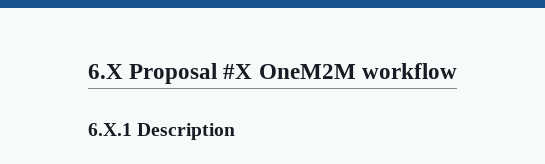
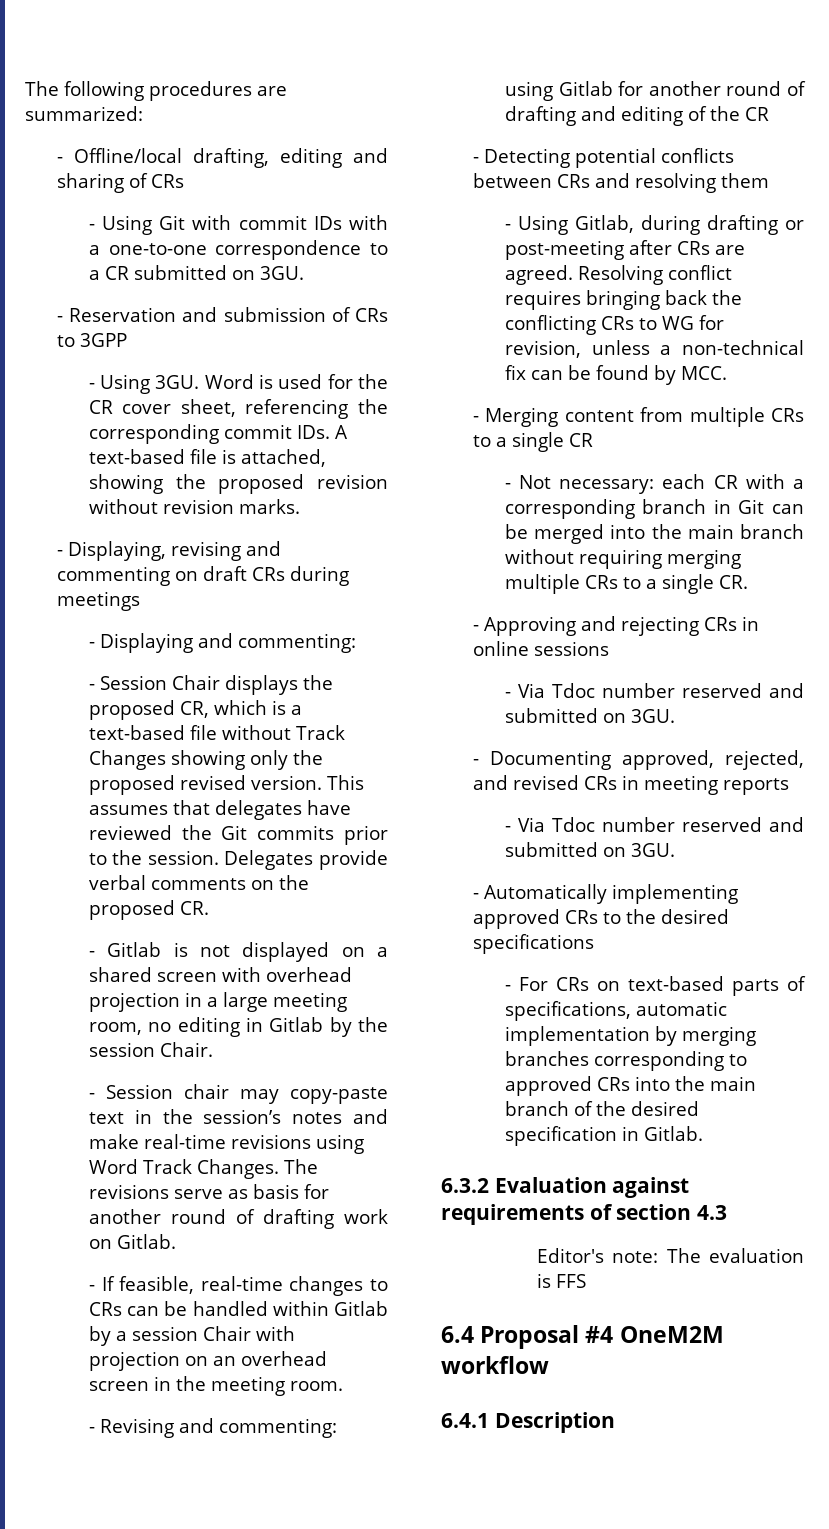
[88,63,253,84] 6.X Proposal #X -> [25,81,287,101] [25,106,143,121] [56,148,388,168] [56,173,184,193] [88,215,388,235] [88,240,388,260] [88,265,304,280] [56,307,388,322] [56,333,127,347] [88,374,388,394] [88,399,388,419] [88,424,348,444] [88,449,326,467] [88,474,388,494] [88,499,300,514] [56,541,281,561] [56,566,349,586] [56,591,140,611] [88,633,356,653] [88,675,333,695] [88,700,302,720] [88,725,345,740] [88,750,323,770] [88,775,364,795] [88,800,351,820] [88,825,388,845] [88,850,388,870] [88,875,309,890] [88,900,209,920] [88,942,388,962] [88,967,352,982] [88,992,347,1012] [88,1017,388,1037] [88,1042,213,1057] [88,1084,388,1104] [88,1109,388,1124] [88,1134,364,1154] [88,1159,318,1179] [88,1184,329,1199] [88,1209,388,1229] [88,1234,176,1249] [88,1276,388,1296] [88,1301,388,1316] [88,1326,295,1346] [88,1351,327,1371] [88,1376,343,1396] [88,1418,337,1438] [504,81,806,101] [504,106,769,126] [472,148,734,168] [472,173,769,193] [504,215,804,235] [504,240,745,260] [504,265,732,285] [504,290,742,310] [504,315,724,335] [504,340,804,358] [504,365,727,385] [472,407,804,427] [472,432,593,452] [504,474,804,494] [504,499,804,519] [504,524,804,544] [504,549,741,569] [504,574,748,594] [472,616,759,636] [472,641,609,656] [504,683,804,698] [504,708,675,723] [472,750,804,770] [472,775,789,795] [504,817,804,832] [504,842,675,857] [472,884,738,904] [472,909,729,929] [472,934,594,954] [504,976,806,996] [504,1001,727,1021] [504,1026,756,1046] [504,1051,747,1071] [504,1076,756,1096] [504,1101,699,1116] [504,1126,703,1146] [441,1177,690,1198] [441,1204,727,1225] [536,1248,804,1263] [536,1273,586,1288] [441,1325,614,1349] The following procedures are summarized: // - Offline/local drafting, editing and sharing of CRs // - Using Git with commit IDs with a one-to-one correspondence to a CR submitted on 3GU. // - Reservation and submission of CRs to 3GPP // - Using 3GU. Word is used for the CR cover sheet, referencing the corresponding commit IDs. A text-based file is attached, showing the proposed revision without revision marks. // - Displaying, revising and commenting on draft CRs during meetings // - Displaying and commenting: // - Session Chair displays the proposed CR, which is a text-based file without Track Changes showing only the proposed revised version. This assumes that delegates have reviewed the Git commits prior to the session. Delegates provide verbal comments on the proposed CR. // - Gitlab is not displayed on a shared screen with overhead projection in a large meeting room, no editing in Gitlab by the session Chair. // - Session chair may copy-paste text in the session’s notes and make real-time revisions using Word Track Changes. The revisions serve as basis for another round of drafting work on Gitlab. // - If feasible, real-time changes to CRs can be handled within Gitlab by a session Chair with projection on an overhead screen in the meeting room. // - Revising and commenting: using Gitlab for another round of drafting and editing of the CR // - Detecting potential conflicts between CRs and resolving them // - Using Gitlab, during drafting or post-meeting after CRs are agreed. Resolving conflict requires bringing back the conflicting CRs to WG for revision, unless a non-technical fix can be found by MCC. // - Merging content from multiple CRs to a single CR // - Not necessary: each CR with a corresponding branch in Git can be merged into the main branch without requiring merging multiple CRs to a single CR. // - Approving and rejecting CRs in online sessions // - Via Tdoc number reserved and submitted on 3GU. // - Documenting approved, rejected, and revised CRs in meeting reports // - Via Tdoc number reserved and submitted on 3GU. // - Automatically implementing approved CRs to the desired specifications // - For CRs on text-based parts of specifications, automatic implementation by merging branches corresponding to approved CRs into the main branch of the desired specification in Gitlab. // 6.3.2 Evaluation against requirements of section 4.3 // Editor's note: The evaluation is FFS // 6.4 Proposal #4
[88,123,132,136] 6.X.1 -> [441,1413,489,1428] 6.4.1

